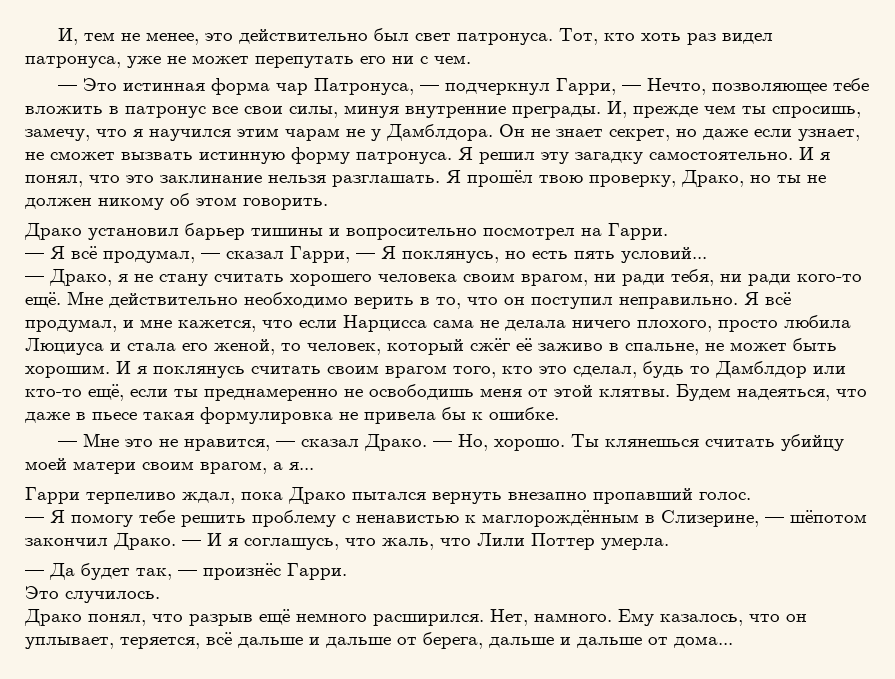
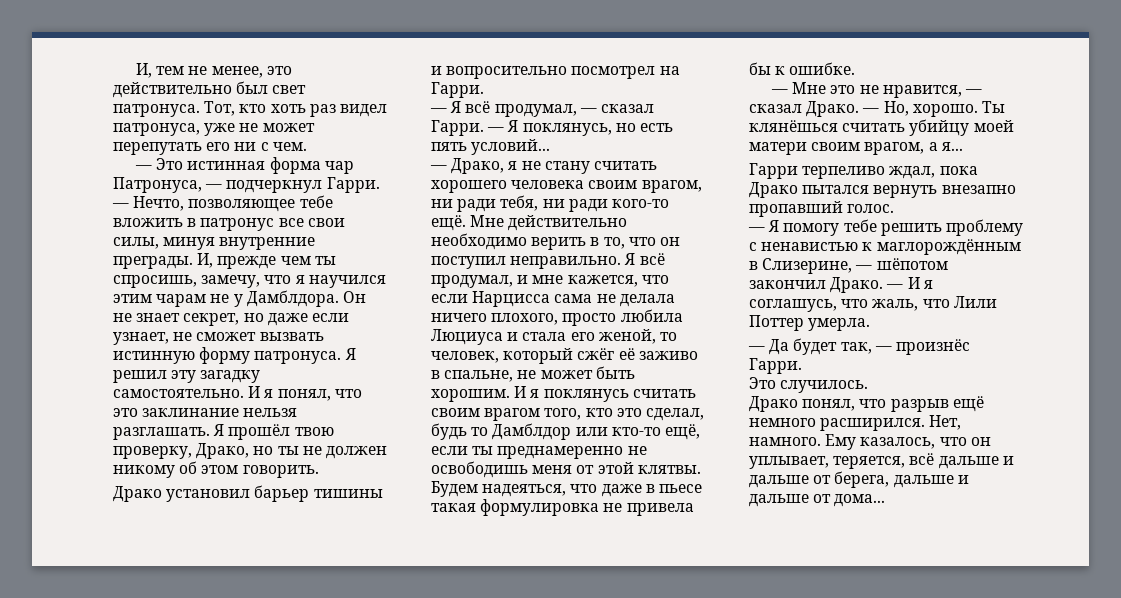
[555,78,616,95] Гарри, -> [326,177,380,193] Гарри.
[290,246,350,263] Гарри, -> [431,120,484,136] Гарри.
[604,439,699,447] клянешься -> [749,120,838,132] клянёшься

